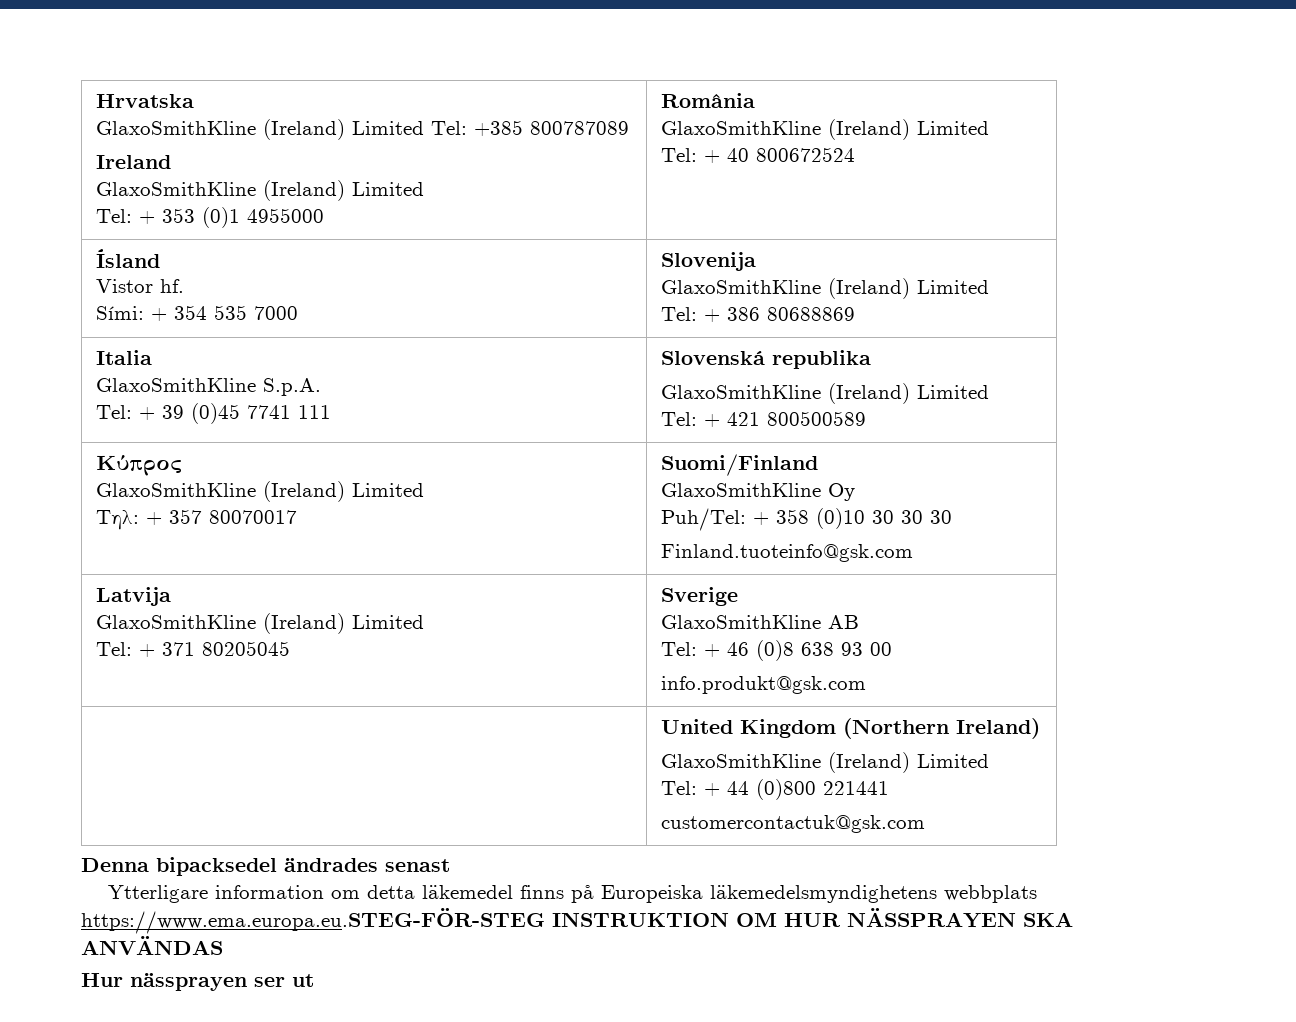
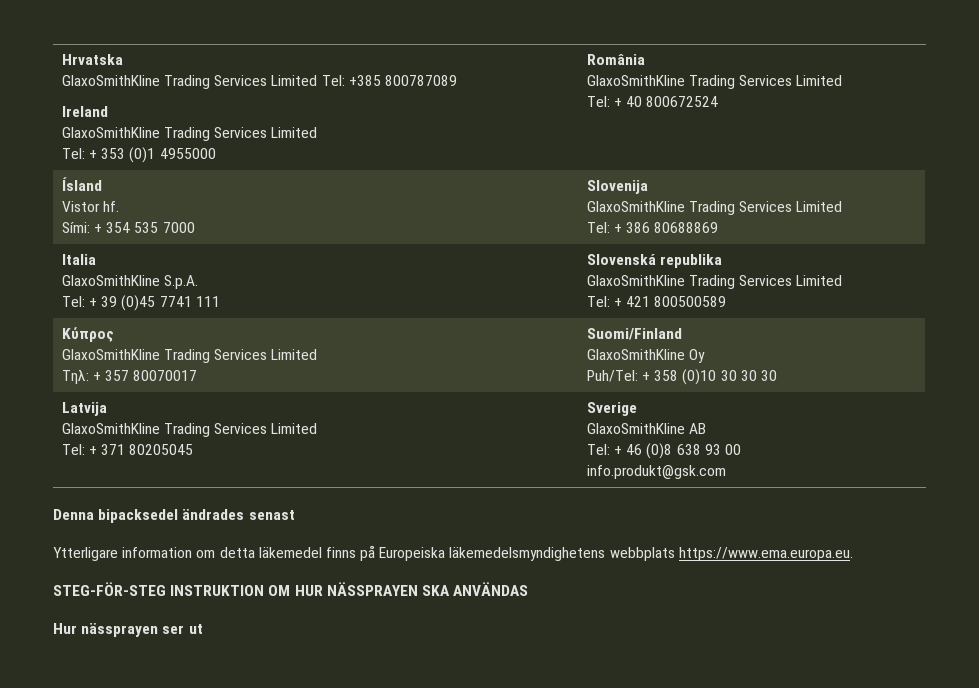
[263,119,346,140] (Ireland) -> [163,75,268,89] Trading Services
[263,180,346,201] (Ireland) -> [163,127,268,141] Trading Services
[828,119,911,140] (Ireland) -> [688,75,793,89] Trading Services
[828,278,911,299] (Ireland) -> [688,201,793,215] Trading Services
[828,383,911,404] (Ireland) -> [688,275,793,289] Trading Services
[263,481,346,502] (Ireland) -> [163,349,268,363] Trading Services
[661,544,914,562] // Finland.tuoteinfo@gsk.com -> (777, 375) none
[263,613,346,634] (Ireland) -> [163,423,268,437] Trading Services
[661,718,1041,739] [661,752,990,773] [661,779,890,800] [661,815,926,833] // | United Kingdom (Northern Ireland) // GlaxoSmithKline (Ireland) Limited // Tel: + 44 (0)800 221441 // customercontactuk@gsk.com -> (726, 472) none
[81,908,545,934] https://www.ema.europa.eu.STEG-FÖR-STEG -> [678,547,853,561] [53,582,166,596] https://www.ema.europa.eu. // STEG-FÖR-STEG

